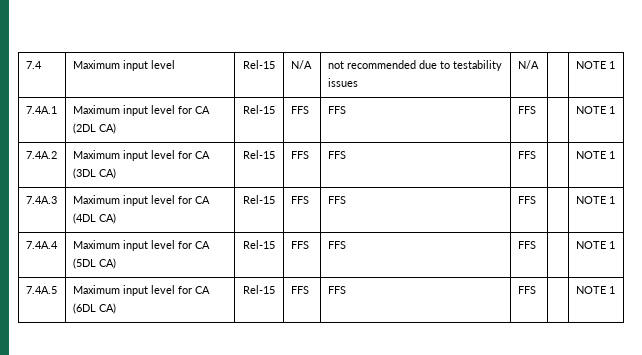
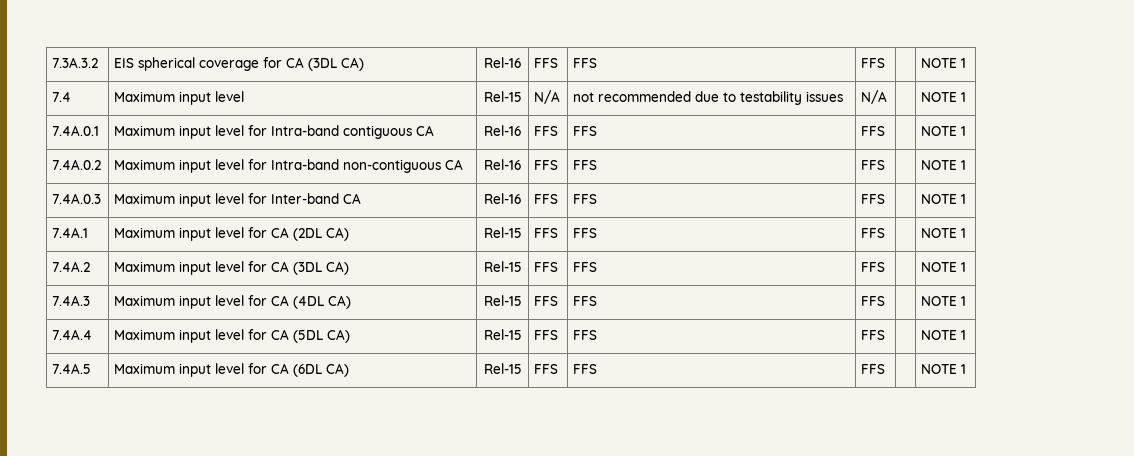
(25, 65) none -> [52,57,99,68] [114,57,365,71] [484,57,521,68] [534,58,559,68] [573,58,598,68] [861,58,886,68] [921,58,967,68] 7.3A.3.2 | EIS spherical coverage for CA (3DL CA) | Rel-16 | FFS | FFS | FFS | | NOTE 1 //
(615, 65) none -> [52,125,100,136] [114,125,435,139] [484,125,521,136] [534,126,559,136] [573,126,598,136] [861,126,886,136] [921,126,967,136] [52,159,102,170] [114,159,464,173] [484,159,521,170] [534,160,559,170] [573,160,598,170] [861,160,886,170] [921,160,967,170] [52,193,102,204] [114,193,362,207] [484,193,521,204] [534,194,559,204] [573,194,598,204] [861,194,886,204] [921,194,967,204] // 7.4A.0.1 | Maximum input level for Intra-band contiguous CA | Rel-16 | FFS | FFS | FFS | | NOTE 1 // 7.4A.0.2 | Maximum input level for Intra-band non-contiguous CA | Rel-16 | FFS | FFS | FFS | | NOTE 1 // 7.4A.0.3 | Maximum input level for Inter-band CA | Rel-16 | FFS | FFS | FFS | | NOTE 1

